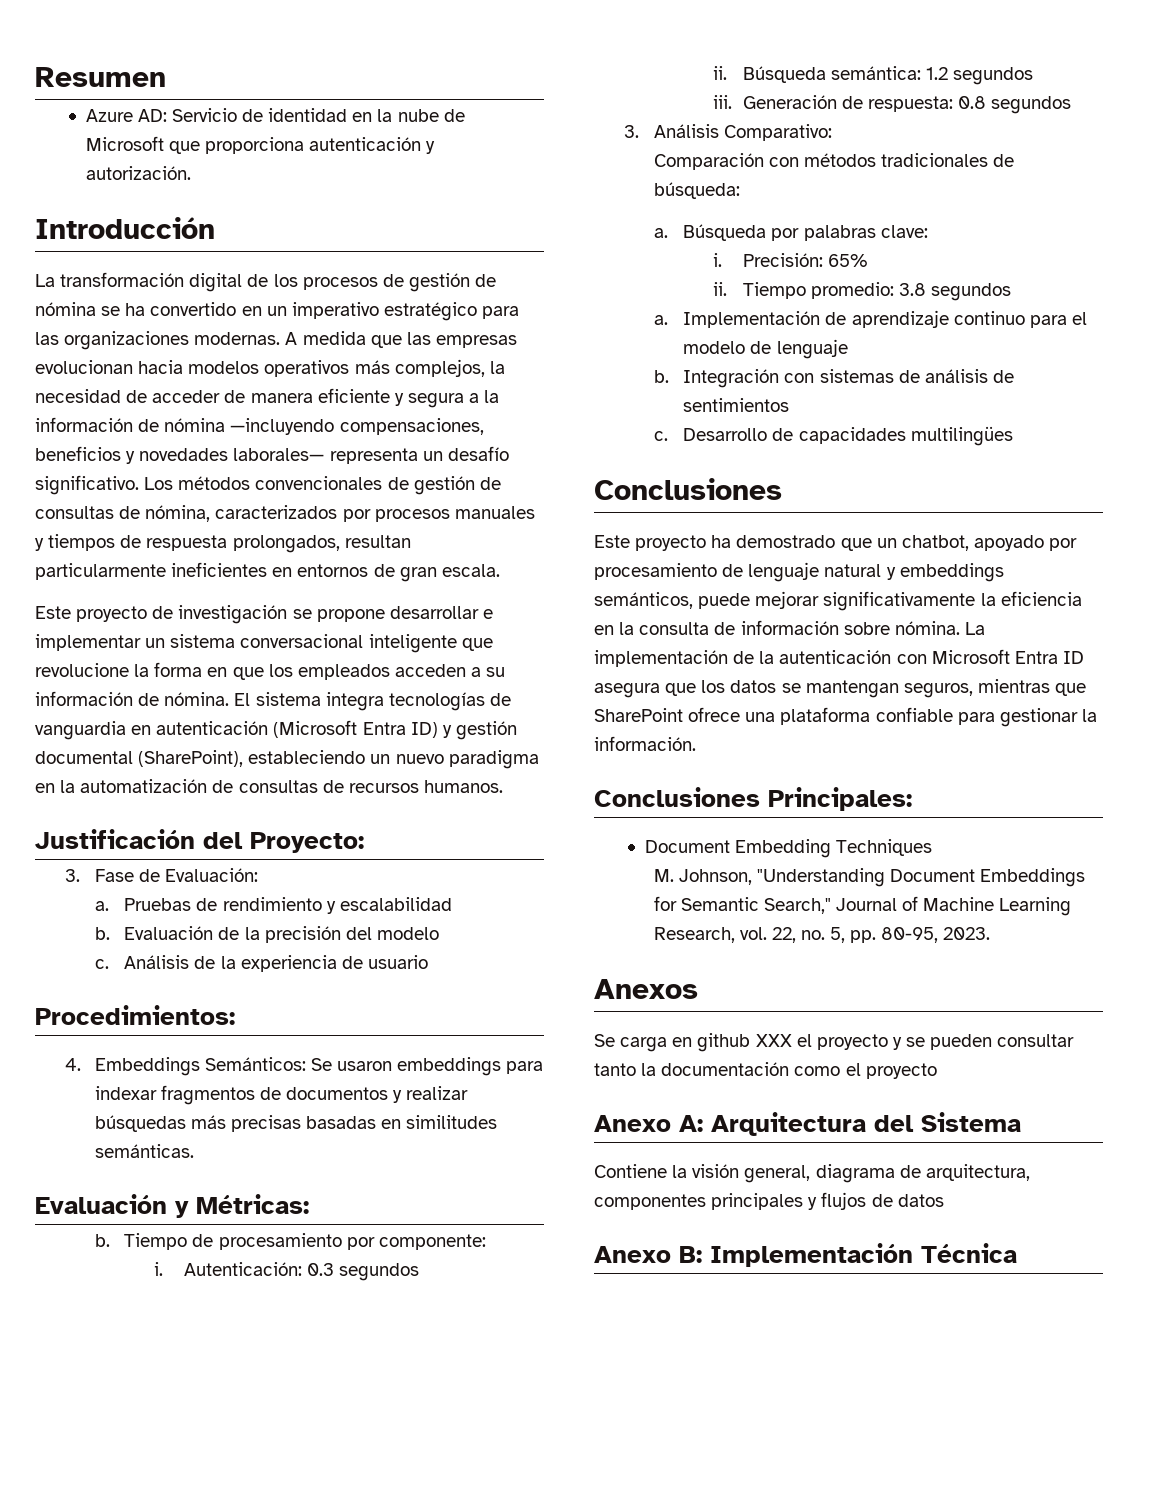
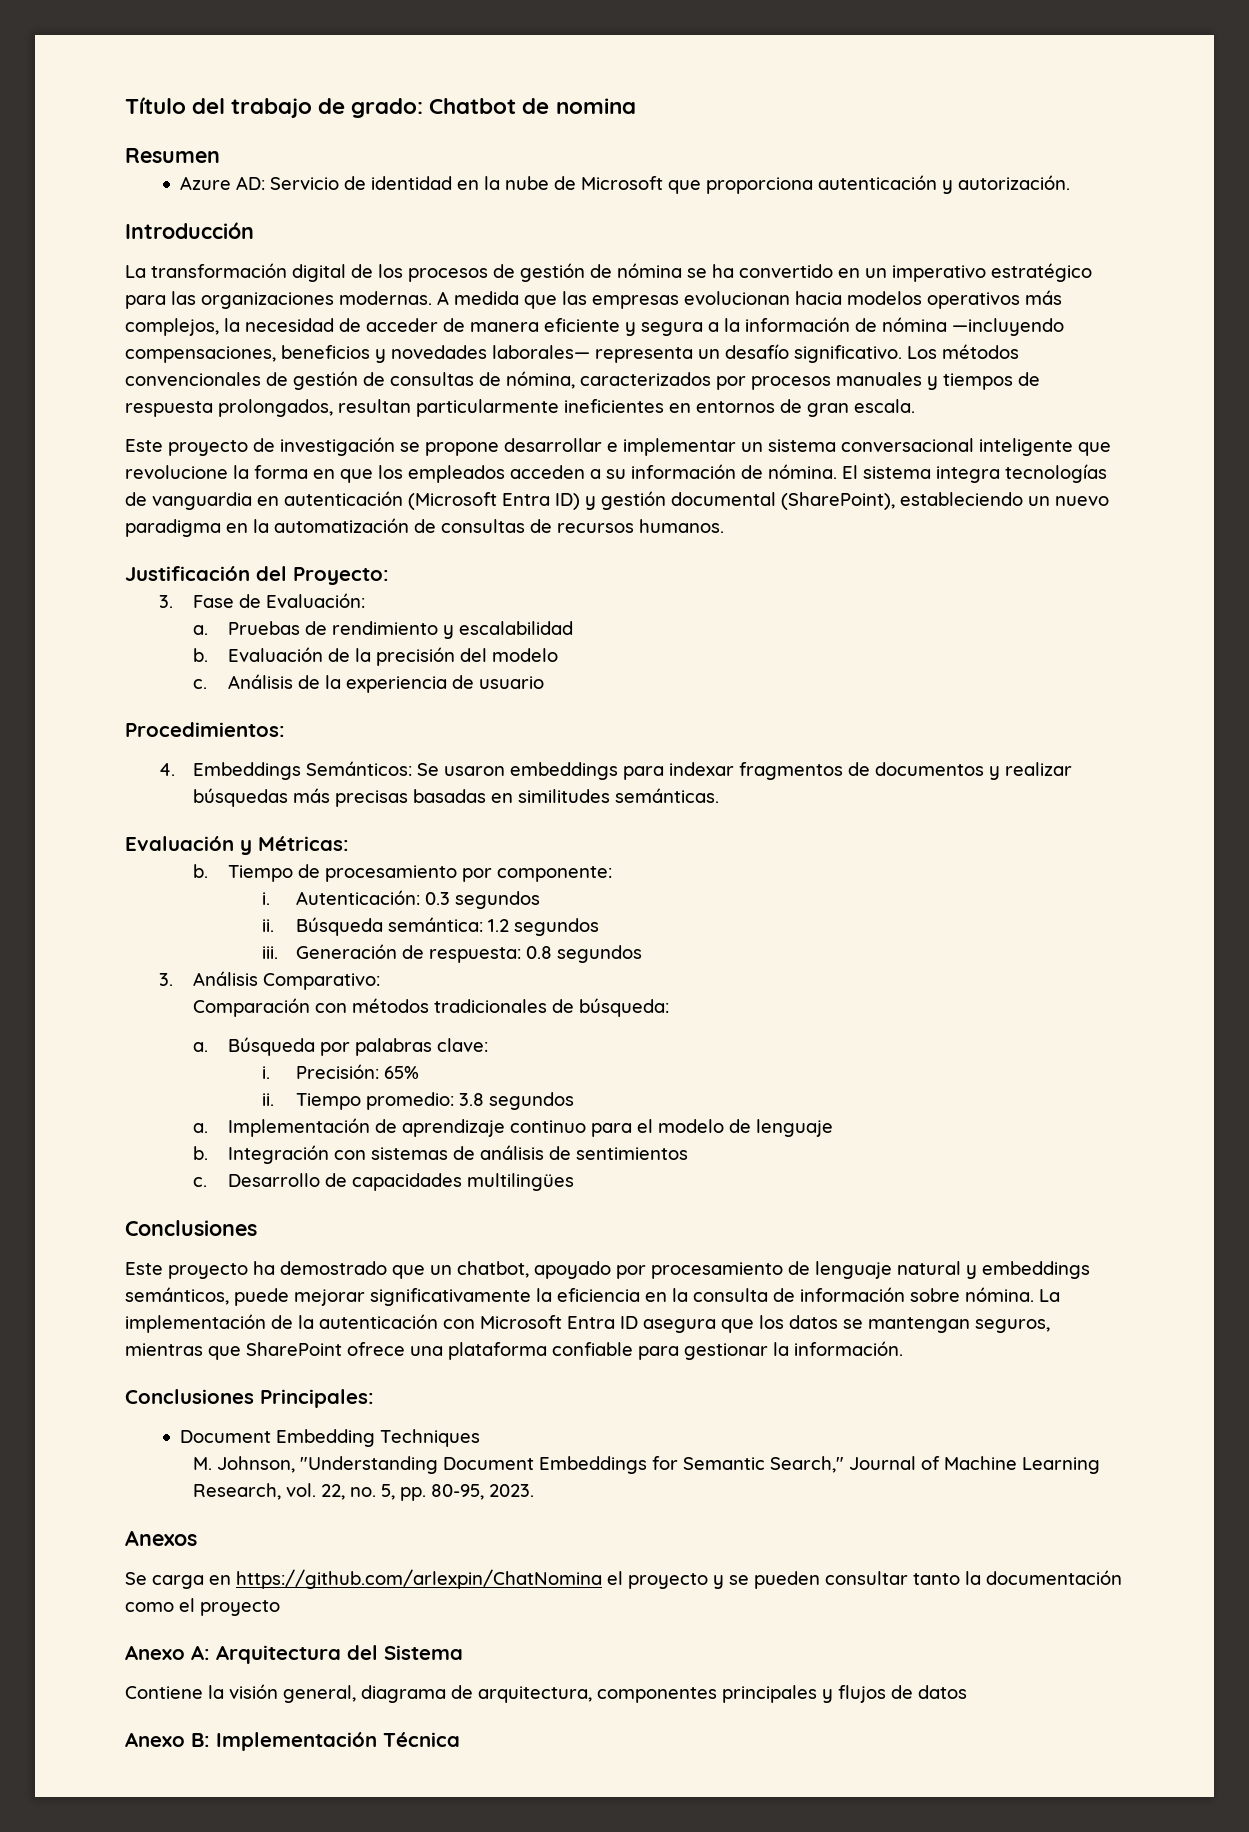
(35, 77) none -> [125,97,636,118] Título del trabajo de grado: Chatbot de nomina //
[697,1033,792,1052] github XXX -> [236,1569,602,1589] https://github.com/arlexpin/ChatNomina

